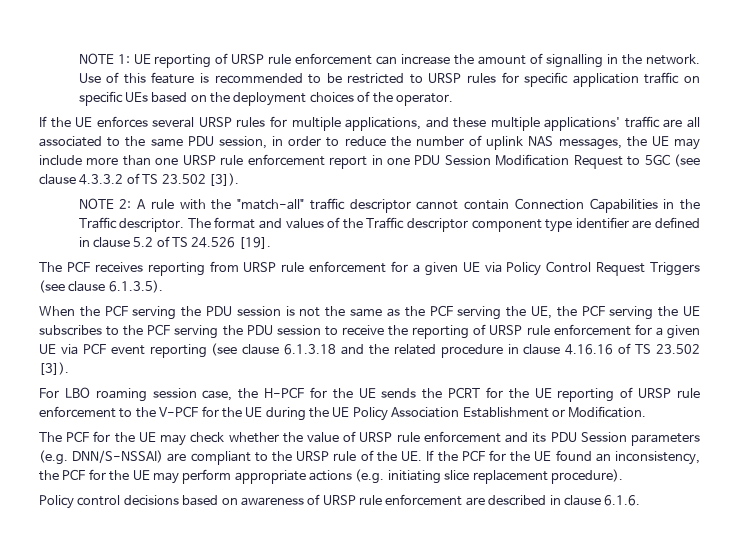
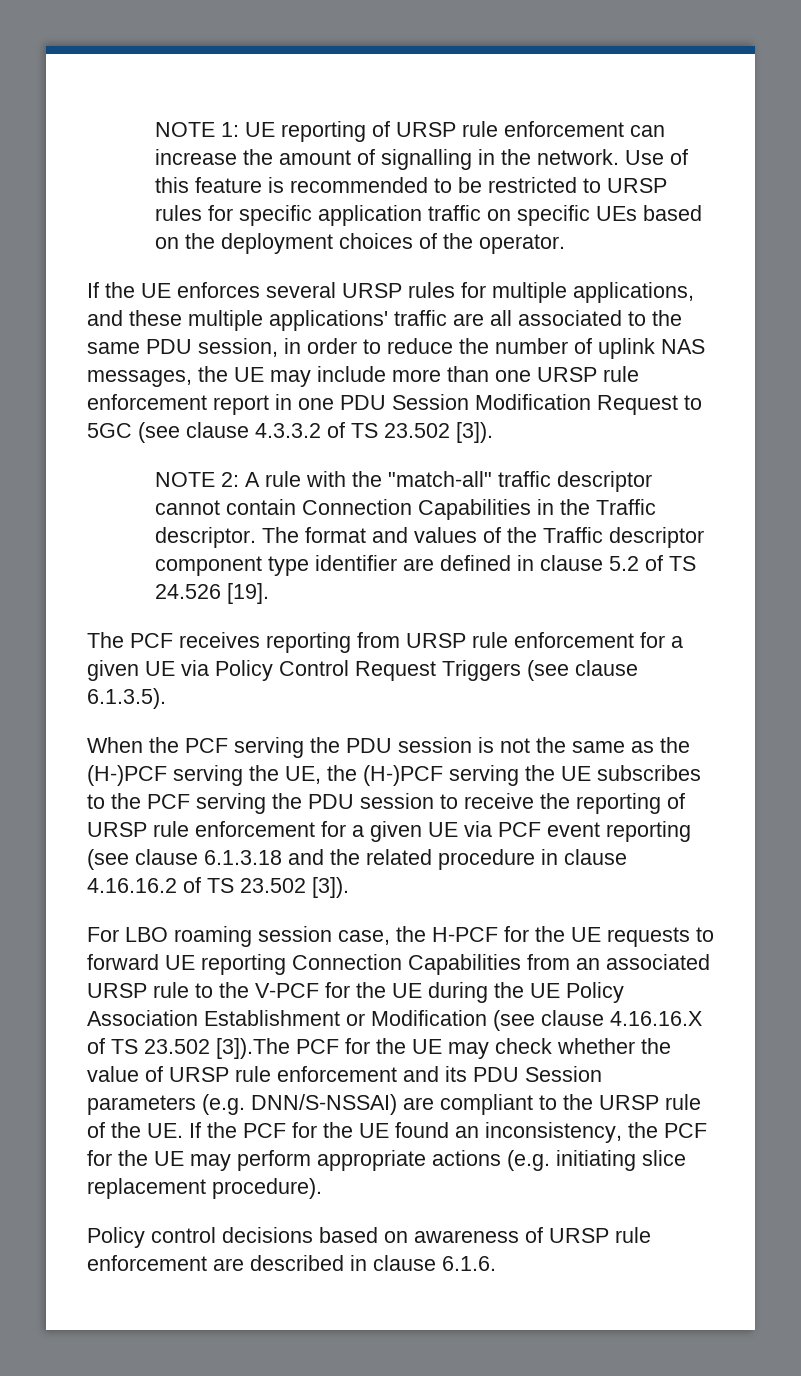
[429,305,453,316] PCF -> [87,765,167,786] (H-)PCF
[581,305,605,316] PCF -> [363,765,443,786] (H-)PCF
[565,344,614,355] 4.16.16 -> [87,878,177,893] 4.16.16.2
[381,387,701,402] [39,406,116,418] sends the PCRT for the UE reporting of URSP rule enforcement -> [607,927,714,947] [87,954,710,975] [87,982,189,998] requests to forward UE reporting Connection Capabilities from an associated URSP rule
[568,406,647,418] [39,432,62,442] Modification. // The -> [371,1010,702,1031] [87,1038,290,1059] Modification (see clause 4.16.16.X of TS 23.502 [3]).The

